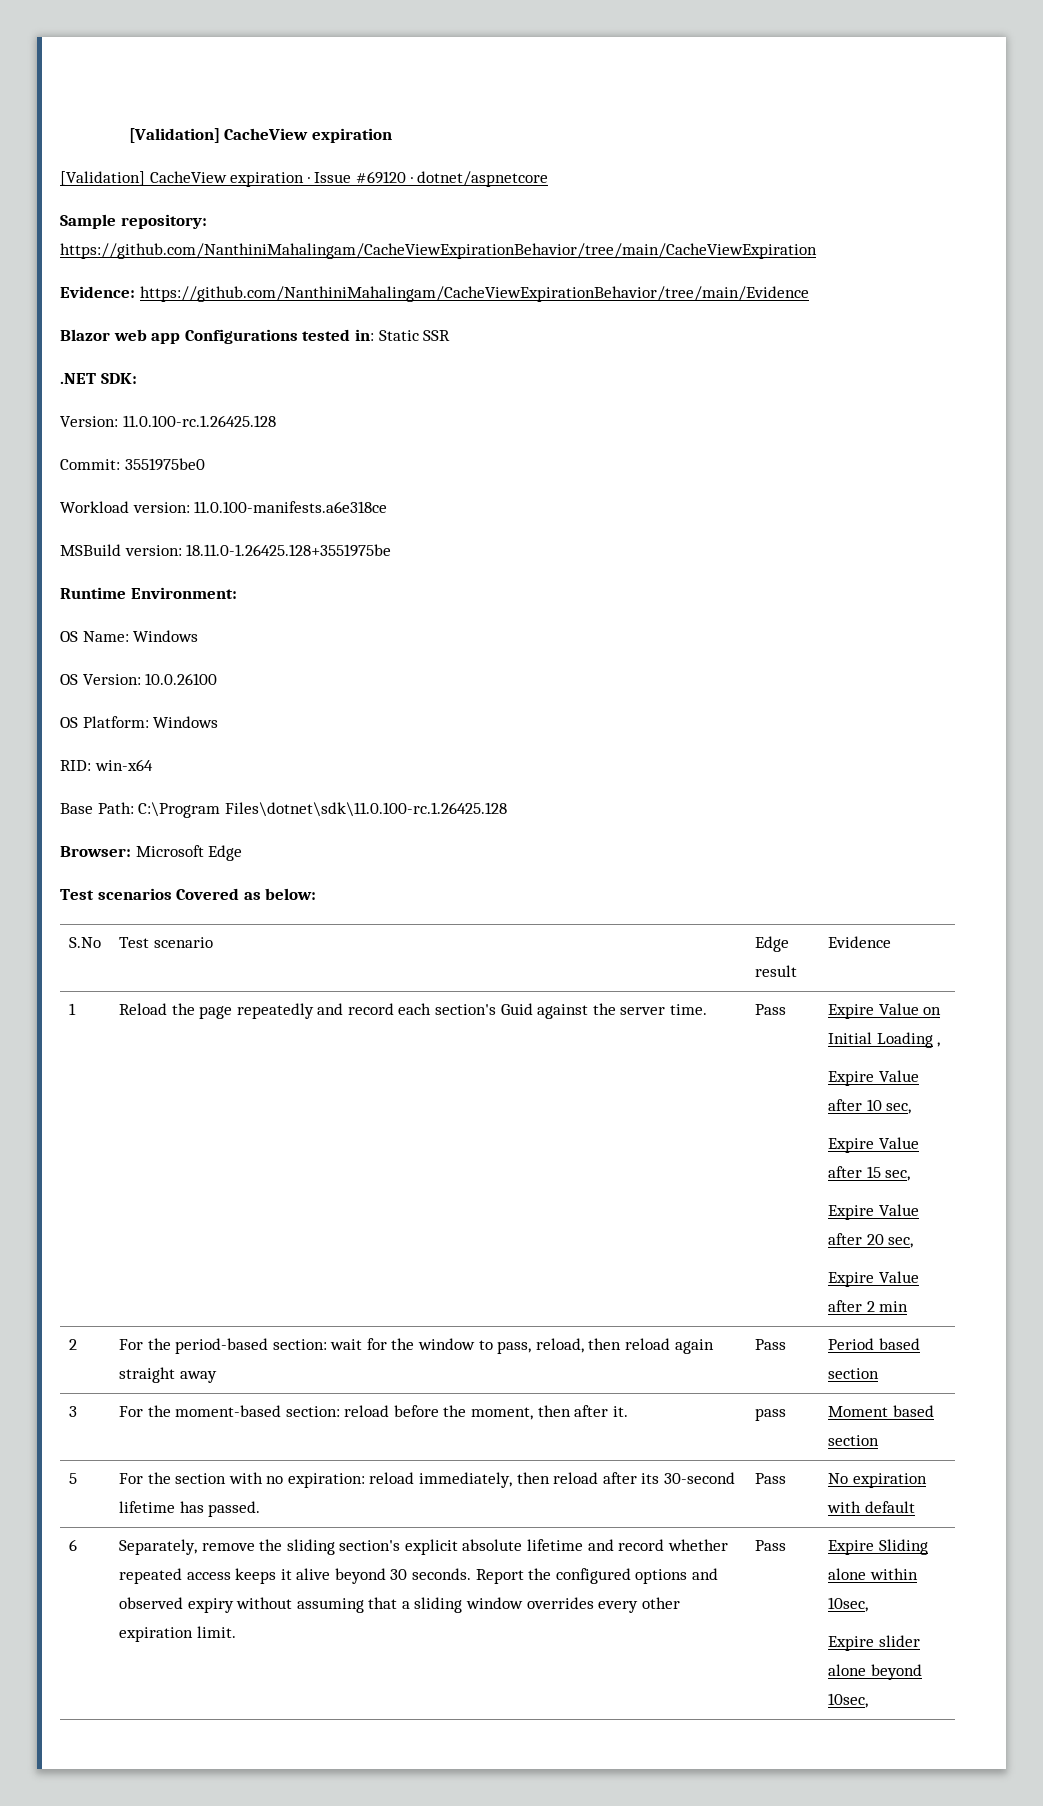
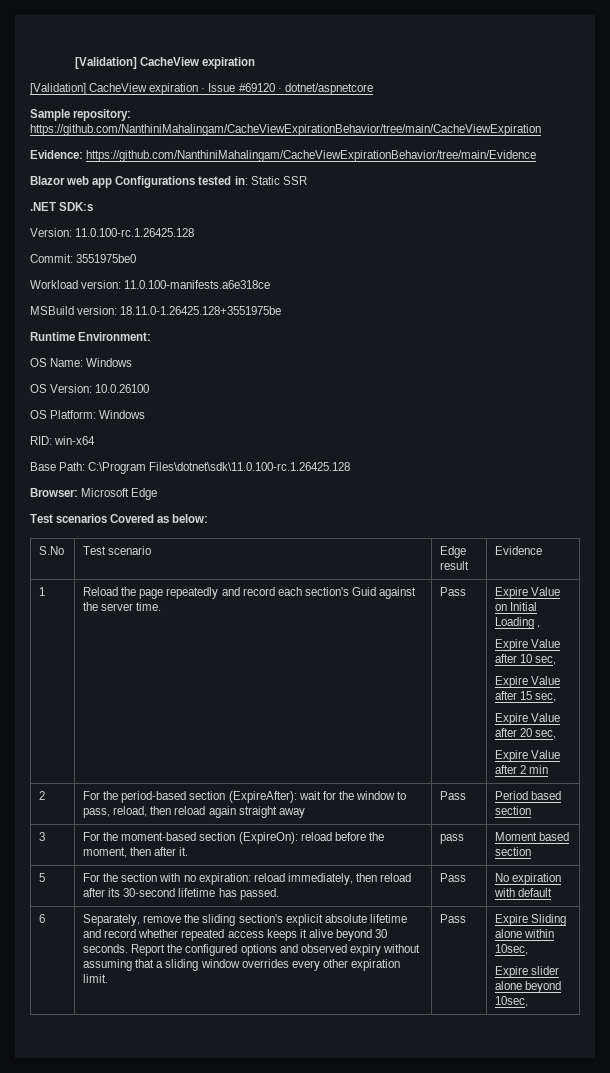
[100,373,137,384] SDK: -> [59,202,94,211] SDK:s
[272,1339,327,1350] section: -> [189,791,297,803] section (ExpireAfter):
[285,1406,340,1417] section: -> [199,832,298,844] section (ExpireOn):

